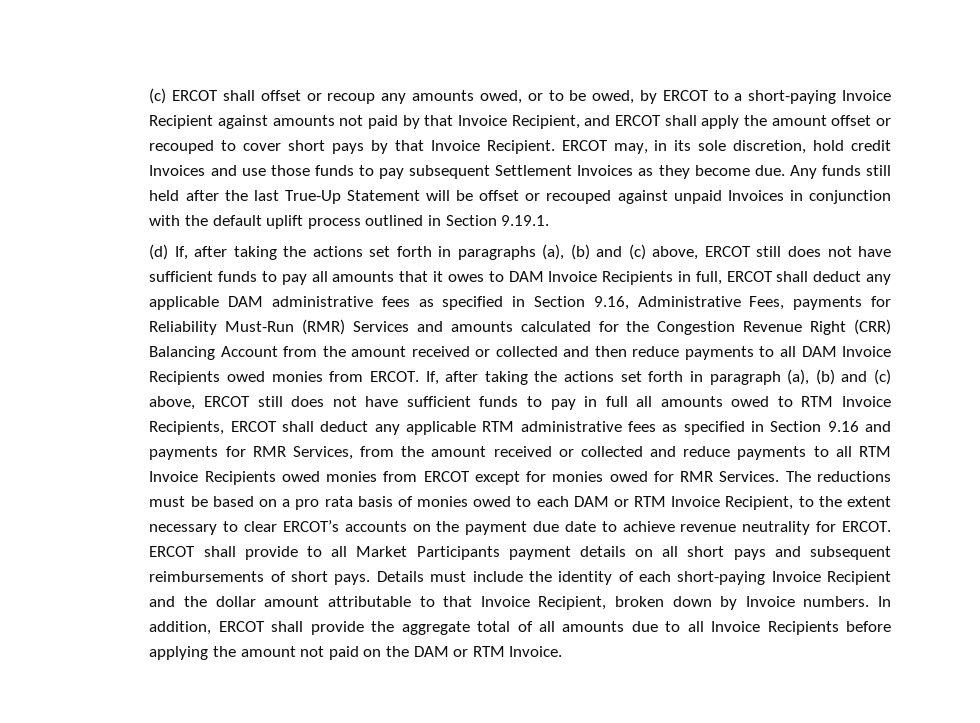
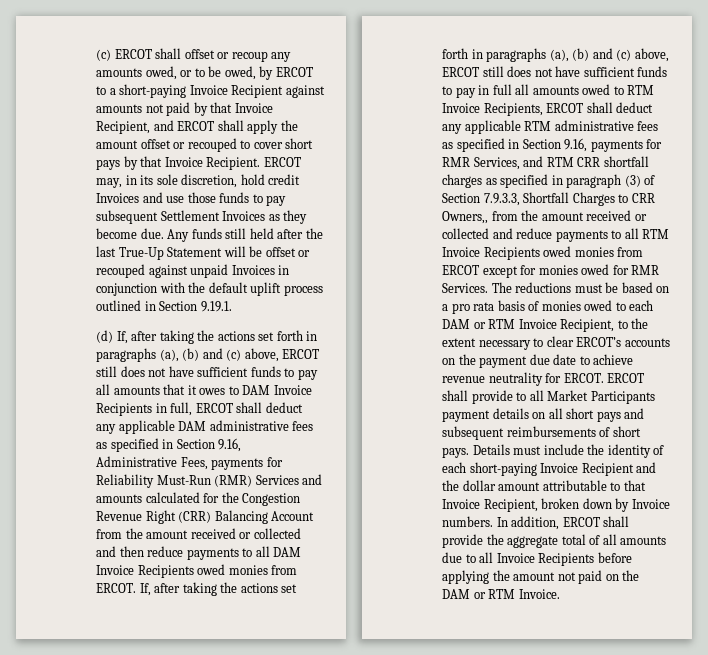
[709,371,781,385] paragraph -> [486,48,547,62] paragraphs
[827,421,892,432] 9.16 and -> [564,138,588,152] 9.16,
(353, 453) none -> [523,156,649,167] [442,174,656,188] [442,192,655,206] [442,211,489,224] and RTM CRR shortfall charges as specified in paragraph (3) of Section 7.9.3.3, Shortfall Charges to CRR Owners,,

